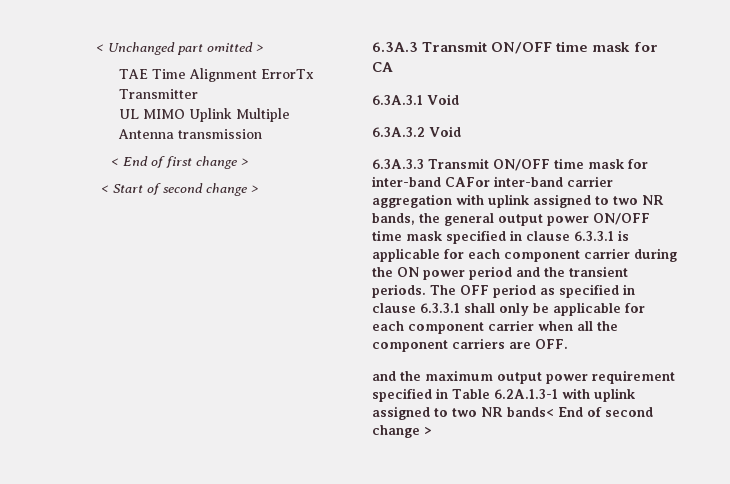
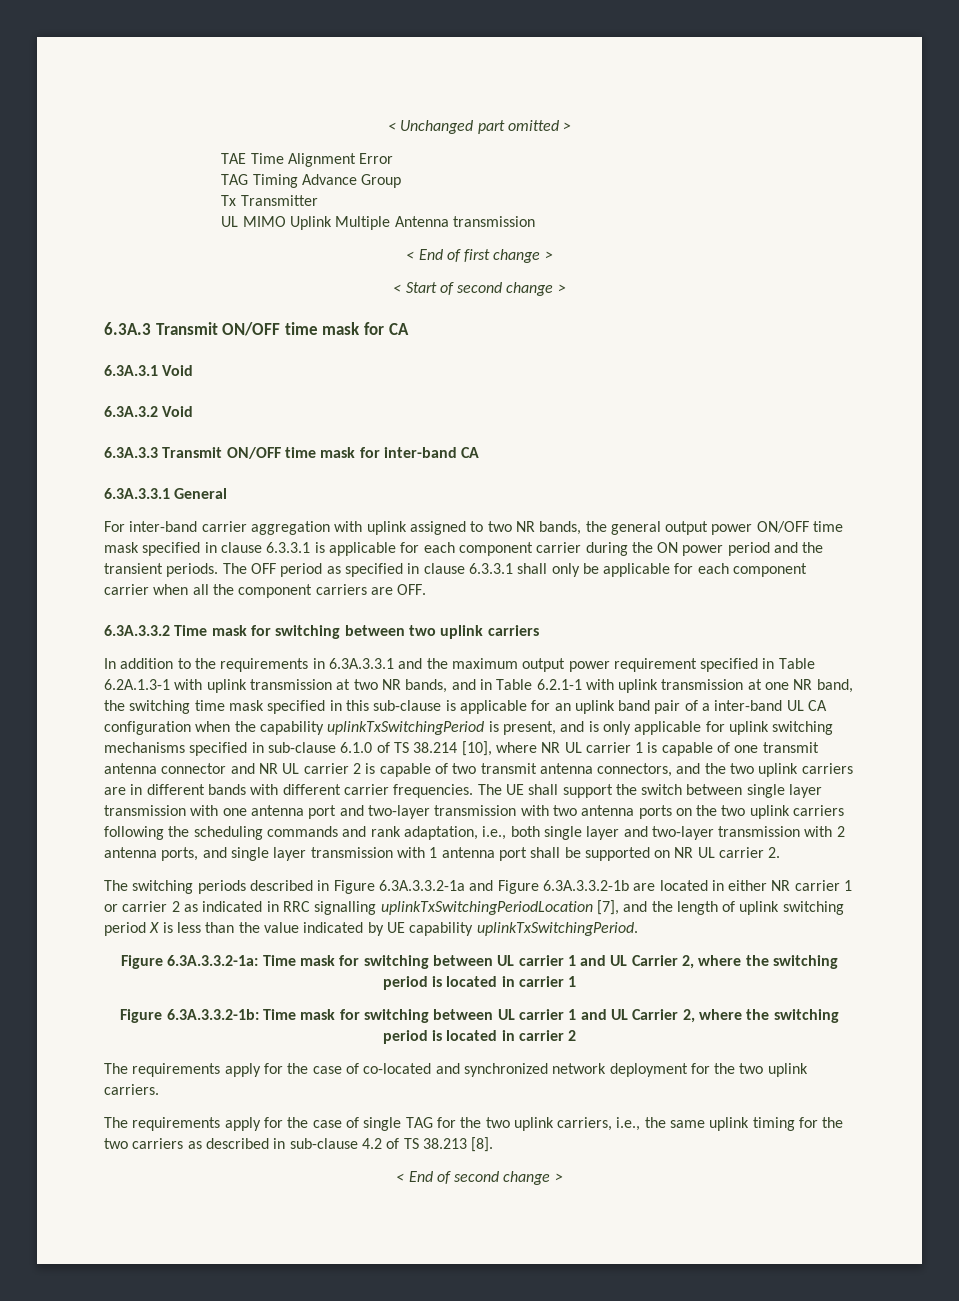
[260,69,314,79] ErrorTx -> [359,153,394,164] [221,174,402,188] [221,195,237,206] Error // TAG Timing Advance Group // Tx
[445,177,490,187] CAFor -> [461,447,480,458] [104,488,228,499] [104,521,125,532] CA // 6.3A.3.3.1 General // For
(568, 344) none -> [104,625,539,639] [104,658,394,672] 6.3A.3.3.2 Time mask for switching between two uplink carriers // In addition to the requirements in 6.3A.3.3.1
[372,406,554,420] assigned to two NR bands< -> [249,679,853,693] [104,700,828,714] [104,721,834,735] [104,741,819,756] [104,763,853,777] [104,784,823,798] [104,805,845,819] [104,826,845,840] [104,847,781,861] [104,880,853,894] [104,900,844,915] [104,922,638,936] [120,955,839,969] [382,976,577,990] [120,1009,839,1023] [382,1030,577,1044] [104,1063,808,1077] [104,1084,159,1095] [104,1117,844,1131] [104,1137,494,1152] [396,1173,405,1182] transmission at two NR bands, and in Table 6.2.1-1 with uplink transmission at one NR band, the switching time mask specified in this sub-clause is applicable for an uplink band pair of a inter-band UL CA configuration when the capability uplinkTxSwitchingPeriod is present, and is only applicable for uplink switching mechanisms specified in sub-clause 6.1.0 of TS 38.214 [10], where NR UL carrier 1 is capable of one transmit antenna connector and NR UL carrier 2 is capable of two transmit antenna connectors, and the two uplink carriers are in different bands with different carrier frequencies. The UE shall support the switch between single layer transmission with one antenna port and two-layer transmission with two antenna ports on the two uplink carriers following the scheduling commands and rank adaptation, i.e., both single layer and two-layer transmission with 2 antenna ports, and single layer transmission with 1 antenna port shall be supported on NR UL carrier 2. // The switching periods described in Figure 6.3A.3.3.2-1a and Figure 6.3A.3.3.2-1b are located in either NR carrier 1 or carrier 2 as indicated in RRC signalling uplinkTxSwitchingPeriodLocation [7], and the length of uplink switching period X is less than the value indicated by UE capability uplinkTxSwitchingPeriod. // Figure 6.3A.3.3.2-1a: Time mask for switching between UL carrier 1 and UL Carrier 2, where the switching period is located in carrier 1 // Figure 6.3A.3.3.2-1b: Time mask for switching between UL carrier 1 and UL Carrier 2, where the switching period is located in carrier 2 // The requirements apply for the case of co-located and synchronized network deployment for the two uplink carriers. // The requirements apply for the case of single TAG for the two uplink carriers, i.e., the same uplink timing for the two carriers as described in sub-clause 4.2 of TS 38.213 [8]. // <

